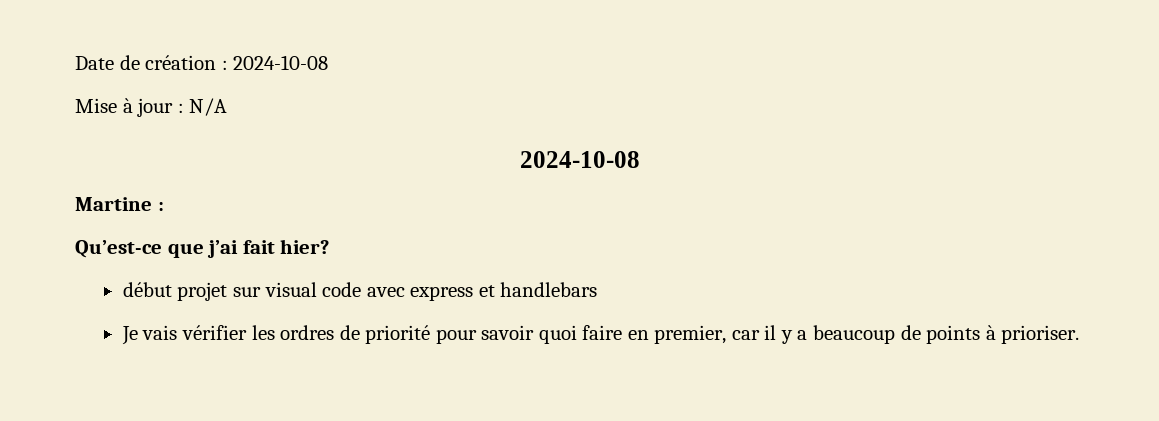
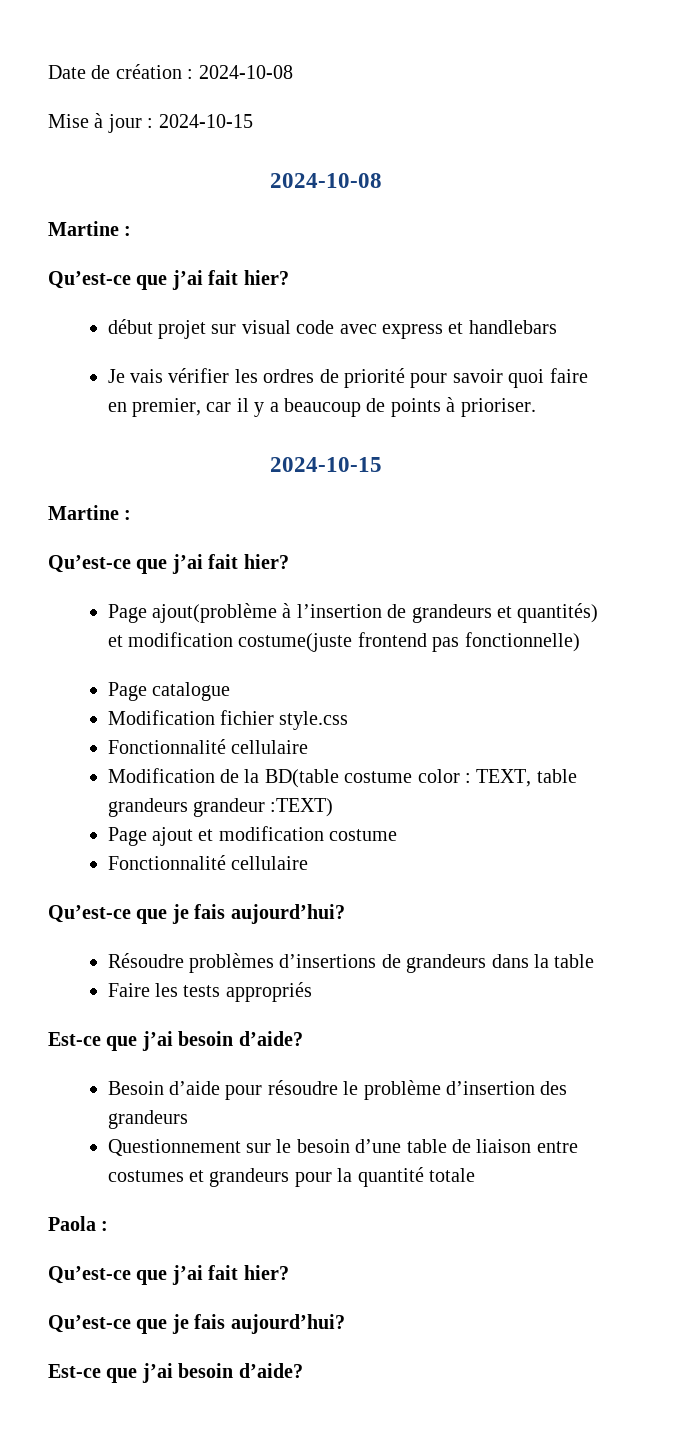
[189,98,228,116] N/A -> [158,114,253,128] 2024-10-15
(1080, 334) none -> [270,457,382,472] [48,505,132,520] [48,554,289,574] [107,603,599,623] [107,632,580,652] [107,682,231,701] [107,710,349,730] [107,739,309,754] [107,768,577,788] [107,798,334,817] [107,826,398,846] [107,855,309,870] [48,904,345,924] [107,953,595,973] [107,982,312,1002] [48,1031,303,1051] [107,1080,568,1100] [107,1110,188,1129] [107,1139,578,1156] [107,1167,476,1187] [48,1216,109,1231] [48,1265,289,1285] [48,1314,345,1334] [48,1363,303,1383] // 2024-10-15 // Martine : // Qu’est-ce que j’ai fait hier? // Page ajout(problème à l’insertion de grandeurs et quantités) et modification costume(juste frontend pas fonctionnelle) // Page catalogue // Modification fichier style.css // Fonctionnalité cellulaire // Modification de la BD(table costume color : TEXT, table grandeurs grandeur :TEXT) // Page ajout et modification costume // Fonctionnalité cellulaire // Qu’est-ce que je fais aujourd’hui? // Résoudre problèmes d’insertions de grandeurs dans la table // Faire les tests appropriés // Est-ce que j’ai besoin d’aide? // Besoin d’aide pour résoudre le problème d’insertion des grandeurs // Questionnement sur le besoin d’une table de liaison entre costumes et grandeurs pour la quantité totale // Paola : // Qu’est-ce que j’ai fait hier? // Qu’est-ce que je fais aujourd’hui? // Est-ce que j’ai besoin d’aide?

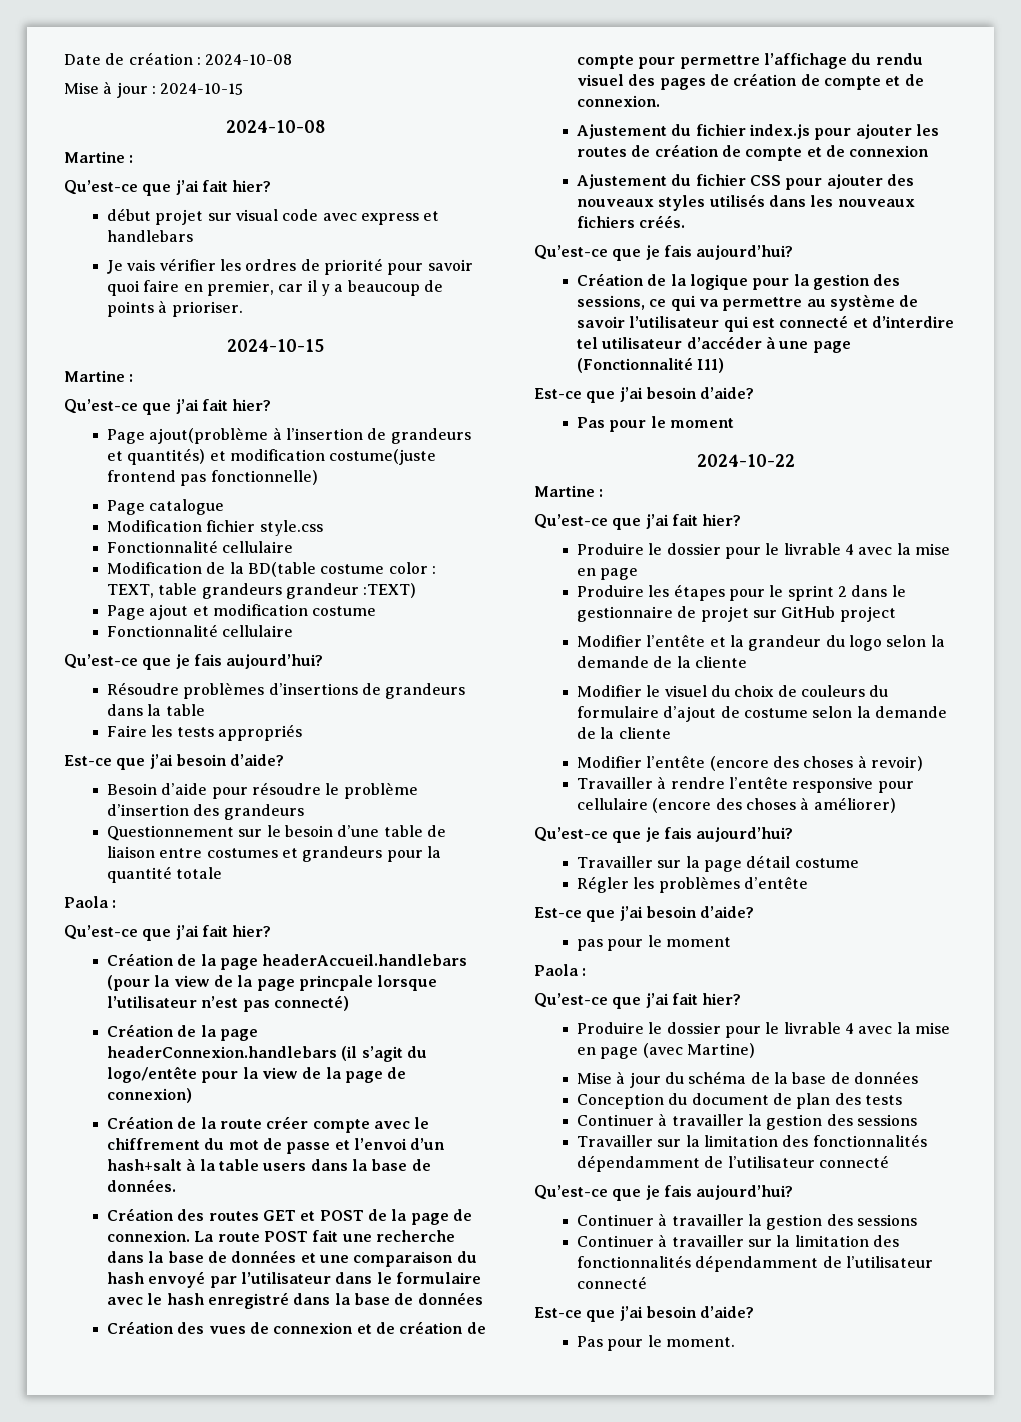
[48,1314,345,1334] [48,1363,303,1383] // Qu’est-ce que je fais aujourd’hui? // Est-ce que j’ai besoin d’aide? -> [107,953,468,970] [107,975,438,991] [107,995,349,1012] [107,1024,258,1041] [107,1046,427,1062] [107,1066,407,1083] [107,1088,193,1103] [107,1116,430,1133] [107,1138,446,1154] [107,1159,431,1171] [107,1179,177,1192] [107,1208,472,1225] [107,1230,455,1242] [107,1250,477,1267] [107,1271,481,1288] [107,1292,483,1309] [107,1321,486,1334] [577,53,923,69] [577,73,924,90] [577,95,661,107] [577,124,939,140] [577,144,930,161] [577,174,914,190] [577,194,915,211] [577,215,686,228] [534,245,794,261] [577,273,901,290] [577,295,919,311] [577,315,954,332] [577,336,851,353] [577,357,725,373] [534,387,755,403] [577,416,734,432] [696,454,795,467] [534,485,604,497] [534,514,742,530] [577,543,950,559] [577,568,639,580] [577,584,906,601] [577,606,896,622] [577,634,945,651] [577,656,747,668] [577,685,889,697] [577,706,947,722] [577,727,671,739] [577,755,923,771] [577,776,914,793] [577,797,896,813] [534,827,794,843] [577,855,859,872] [577,876,808,893] [534,906,755,922] [577,935,731,951] [534,964,587,976] [534,993,742,1009] [577,1022,950,1038] [577,1043,755,1059] [577,1071,918,1088] [577,1093,902,1109] [577,1113,917,1130] [577,1134,927,1147] [577,1155,889,1172] [534,1185,794,1201] [577,1213,917,1230] [577,1234,899,1247] [577,1255,933,1272] [577,1276,648,1289] [534,1306,755,1322] [577,1335,735,1351] // Création de la page headerAccueil.handlebars (pour la view de la page princpale lorsque l’utilisateur n’est pas connecté) // Création de la page headerConnexion.handlebars (il s’agit du logo/entête pour la view de la page de connexion) // Création de la route créer compte avec le chiffrement du mot de passe et l’envoi d’un hash+salt à la table users dans la base de données. // Création des routes GET et POST de la page de connexion. La route POST fait une recherche dans la base de données et une comparaison du hash envoyé par l’utilisateur dans le formulaire avec le hash enregistré dans la base de données // Création des vues de connexion et de création de compte pour permettre l’affichage du rendu visuel des pages de création de compte et de connexion. // Ajustement du fichier index.js pour ajouter les routes de création de compte et de connexion // Ajustement du fichier CSS pour ajouter des nouveaux styles utilisés dans les nouveaux fichiers créés. // Qu’est-ce que je fais aujourd’hui? // Création de la logique pour la gestion des sessions, ce qui va permettre au système de savoir l’utilisateur qui est connecté et d’interdire tel utilisateur d’accéder à une page (Fonctionnalité I11) // Est-ce que j’ai besoin d’aide? // Pas pour le moment // 2024-10-22 // Martine : // Qu’est-ce que j’ai fait hier? // Produire le dossier pour le livrable 4 avec la mise en page // Produire les étapes pour le sprint 2 dans le gestionnaire de projet sur GitHub project // Modifier l’entête et la grandeur du logo selon la demande de la cliente // Modifier le visuel du choix de couleurs du formulaire d’ajout de costume selon la demande de la cliente // Modifier l’entête (encore des choses à revoir) // Travailler à rendre l’entête responsive pour cellulaire (encore des choses à améliorer) // Qu’est-ce que je fais aujourd’hui? // Travailler sur la page détail costume // Régler les problèmes d’entête // Est-ce que j’ai besoin d’aide? // pas pour le moment // Paola : // Qu’est-ce que j’ai fait hier? // Produire le dossier pour le livrable 4 avec la mise en page (avec Martine) // Mise à jour du schéma de la base de données // Conception du document de plan des tests // Continuer à travailler la gestion des sessions // Travailler sur la limitation des fonctionnalités dépendamment de l’utilisateur connecté // Qu’est-ce que je fais aujourd’hui? // Continuer à travailler la gestion des sessions // Continuer à travailler sur la limitation des fonctionnalités dépendamment de l’utilisateur connecté // Est-ce que j’ai besoin d’aide? // Pas pour le moment.

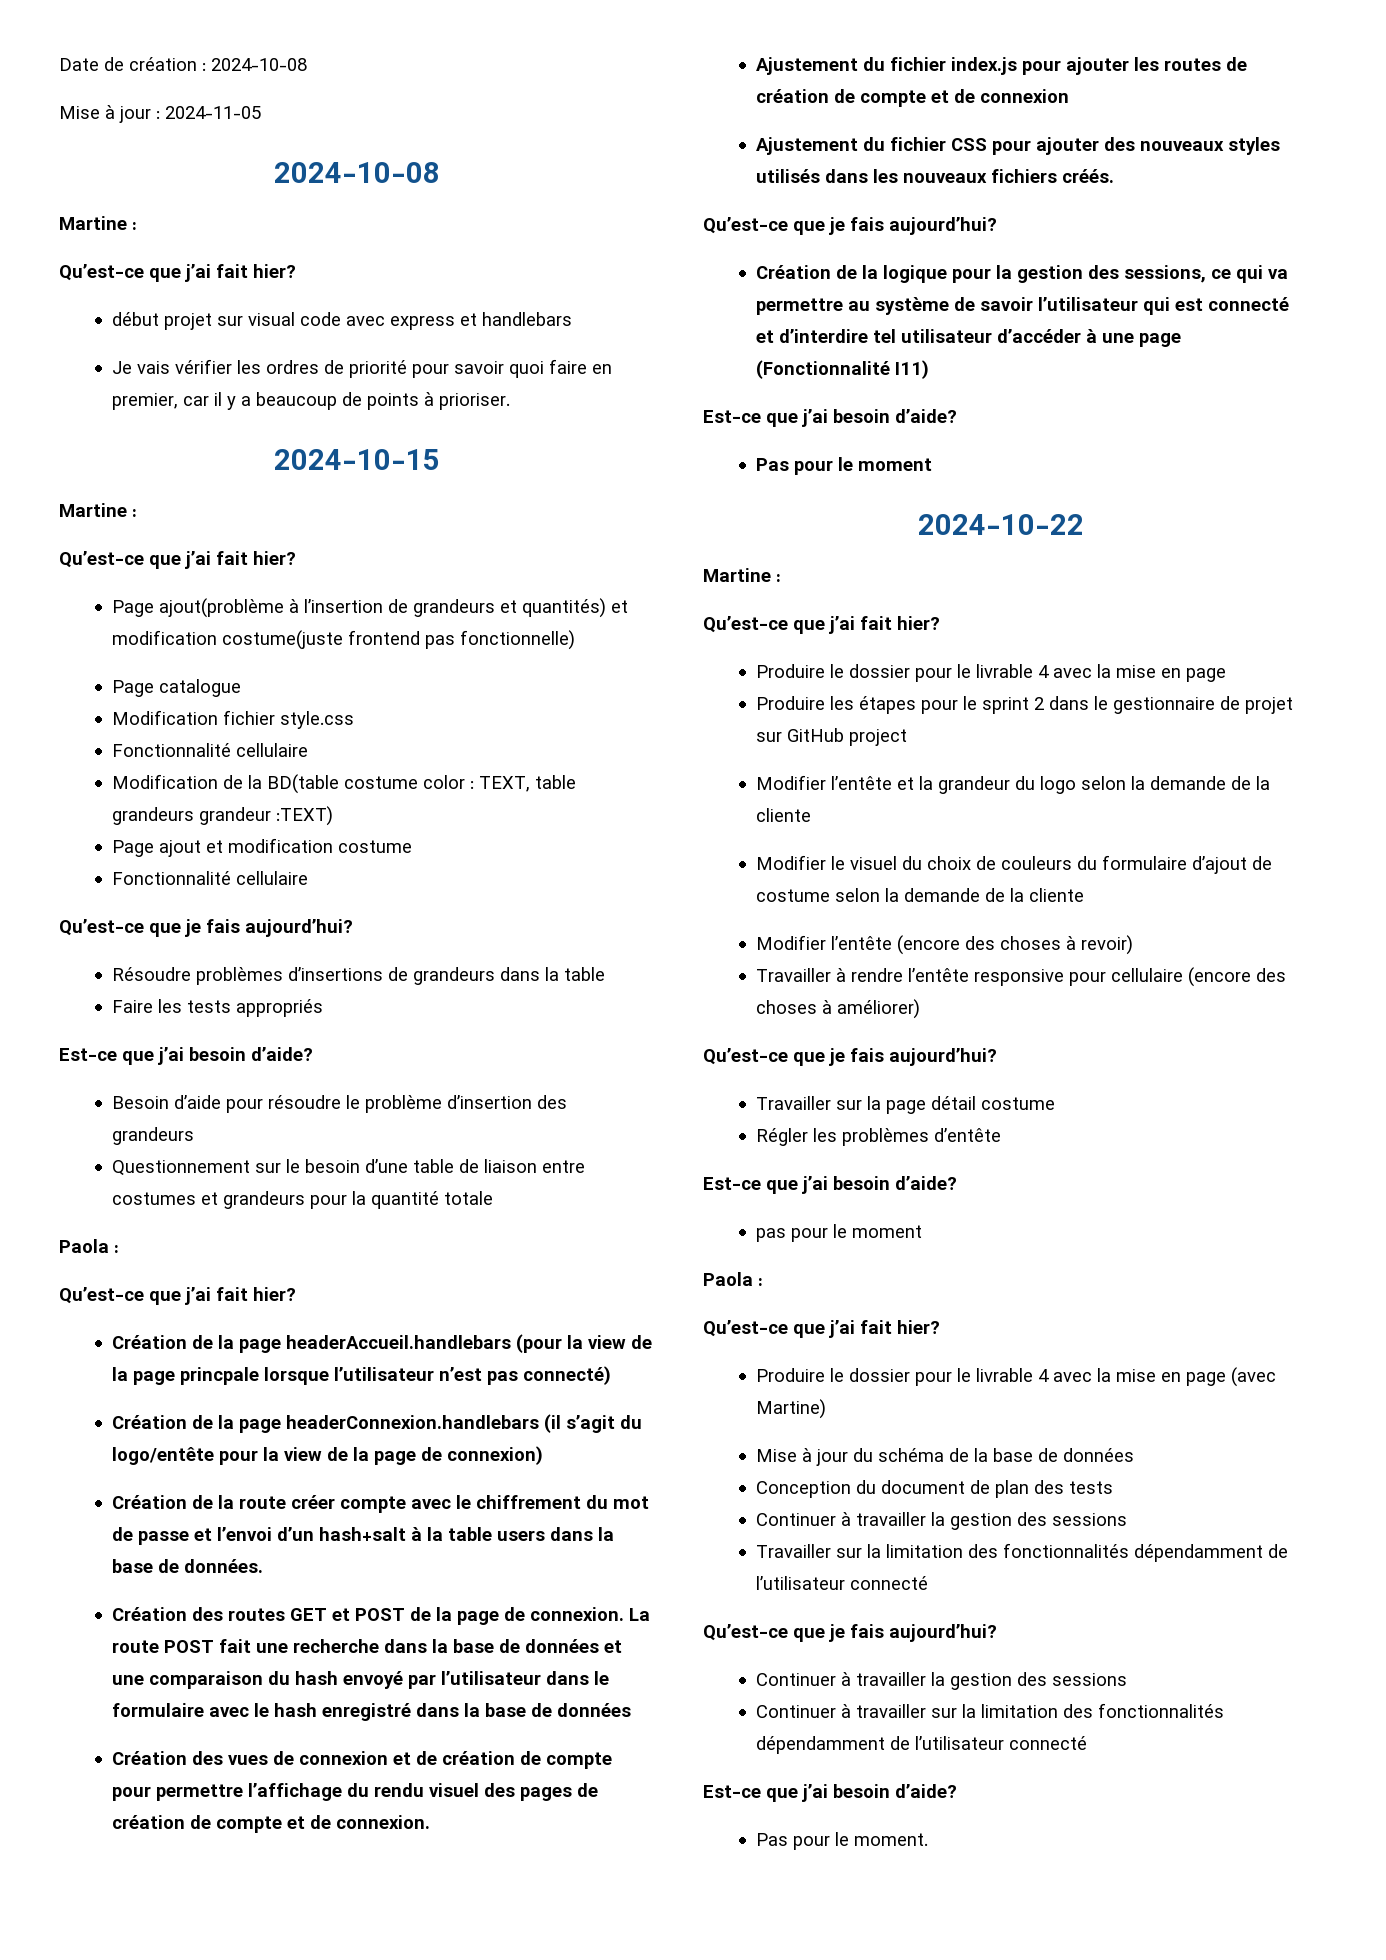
[160,83,244,95] 2024-10-15 -> [165,106,261,119] 2024-11-05

